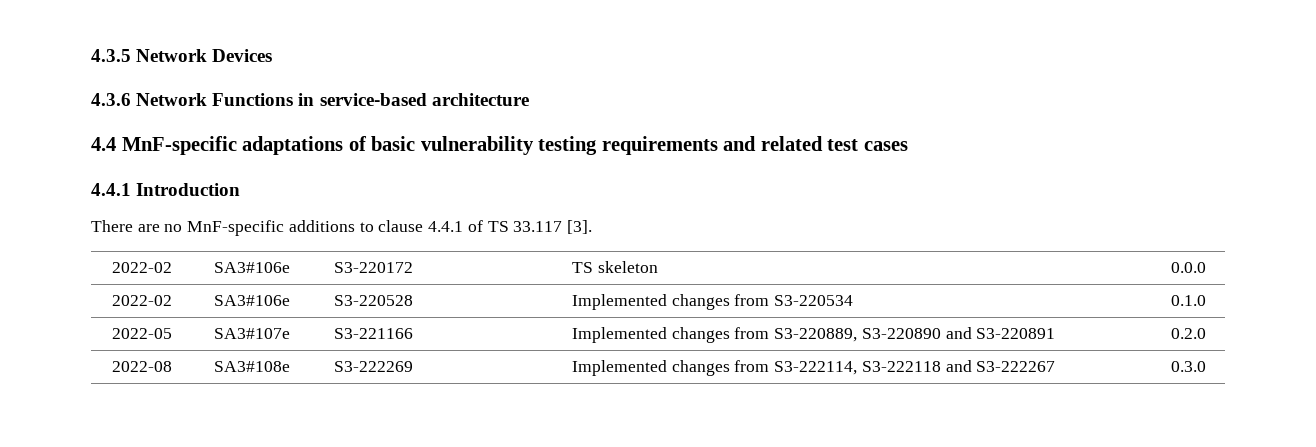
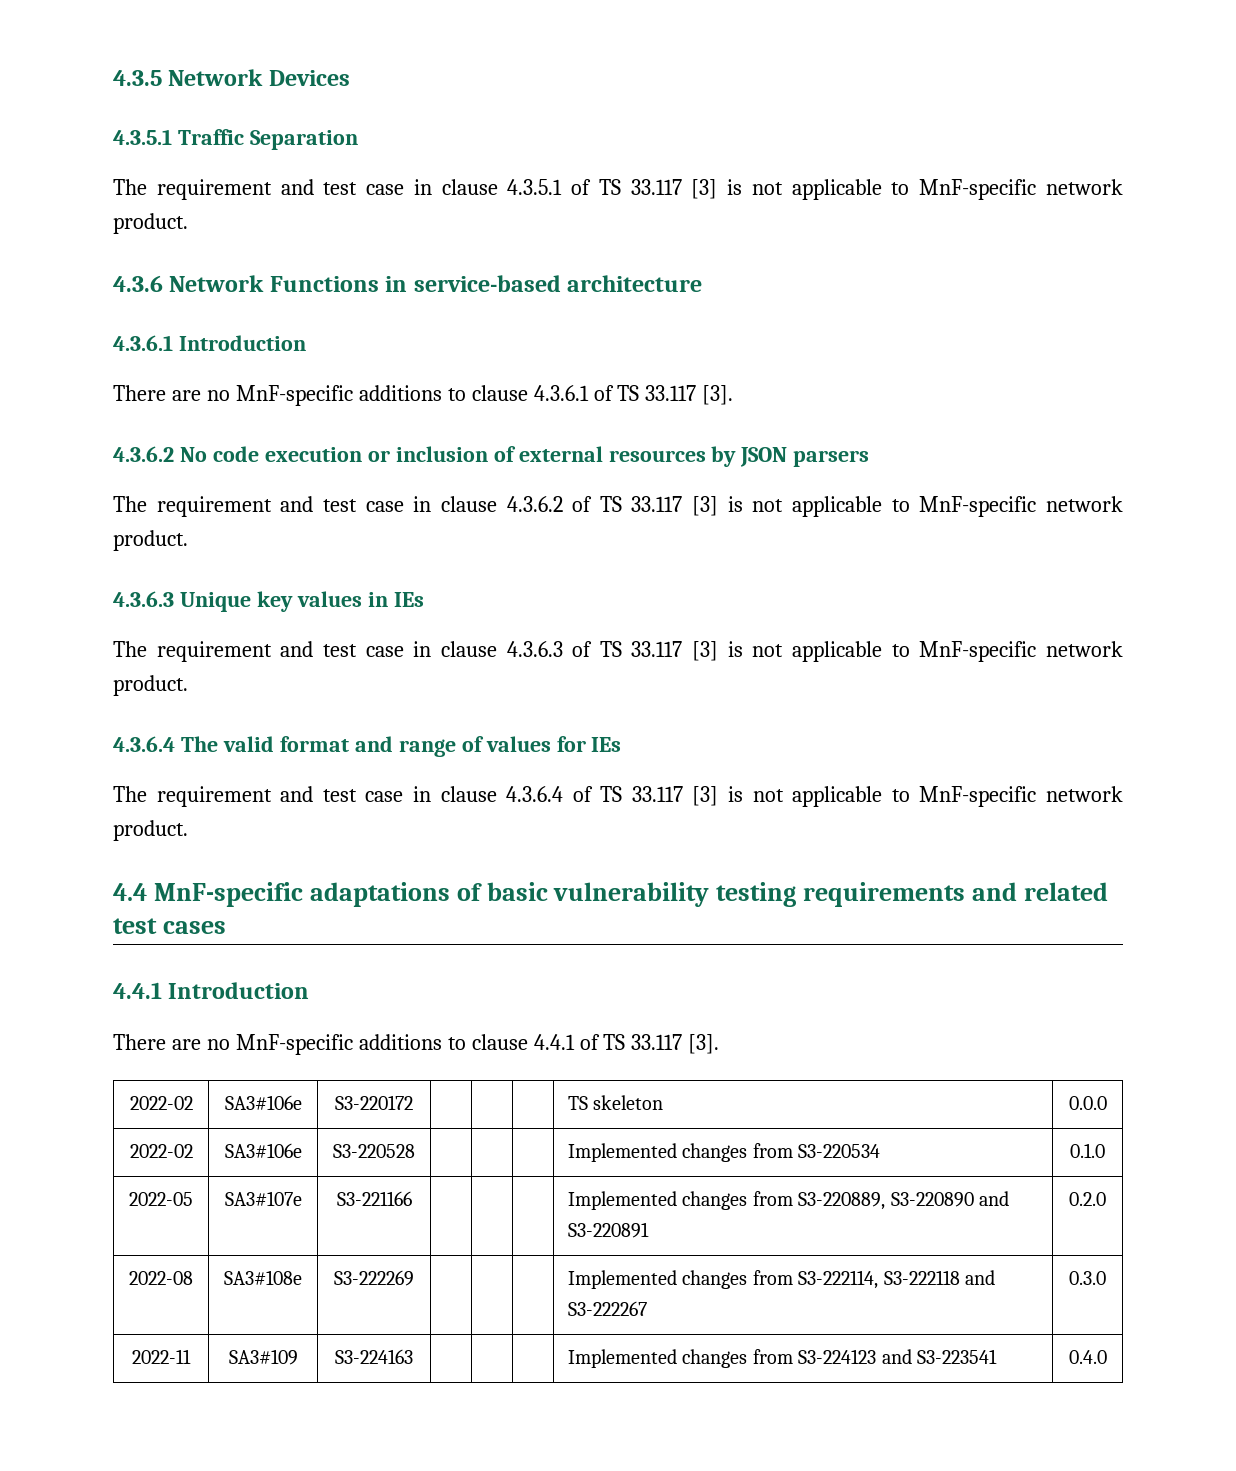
(273, 55) none -> [113,129,358,150] [113,179,1123,200] [113,213,188,234] // 4.3.5.1 Traffic Separation // The requirement and test case in clause 4.3.5.1 of TS 33.117 [3] is not applicable to MnF-specific network product.
(529, 99) none -> [113,335,306,351] [113,385,734,406] [113,446,870,467] [113,496,1123,517] [113,530,188,551] [113,591,424,612] [113,641,1123,662] [113,675,188,696] [113,736,622,757] [113,786,1123,807] [113,820,188,841] // 4.3.6.1 Introduction // There are no MnF-specific additions to clause 4.3.6.1 of TS 33.117 [3]. // 4.3.6.2 No code execution or inclusion of external resources by JSON parsers // The requirement and test case in clause 4.3.6.2 of TS 33.117 [3] is not applicable to MnF-specific network product. // 4.3.6.3 Unique key values in IEs // The requirement and test case in clause 4.3.6.3 of TS 33.117 [3] is not applicable to MnF-specific network product. // 4.3.6.4 The valid format and range of values for IEs // The requirement and test case in clause 4.3.6.4 of TS 33.117 [3] is not applicable to MnF-specific network product.
(1206, 366) none -> [132,1349,191,1364] [228,1349,298,1365] [335,1349,413,1364] [568,1349,998,1368] [1068,1350,1107,1364] // 2022-11 | SA3#109 | S3-224163 | | | | Implemented changes from S3-224123 and S3-223541 | 0.4.0

